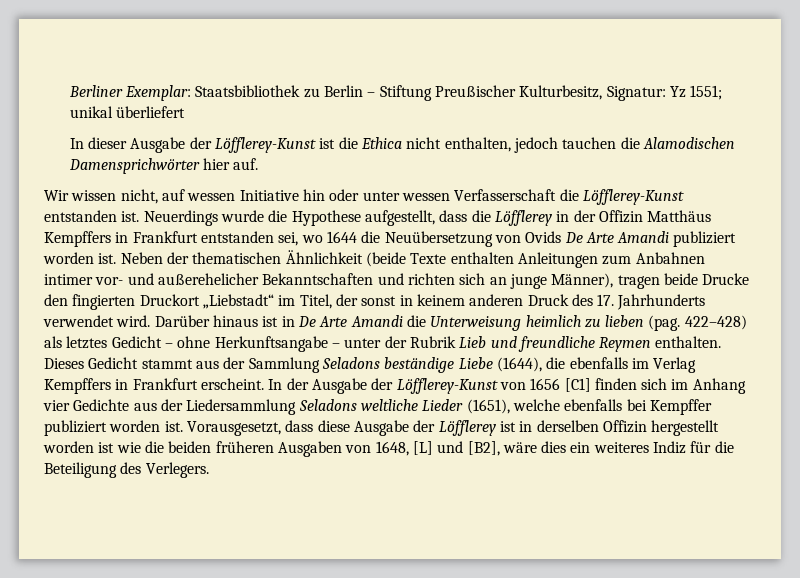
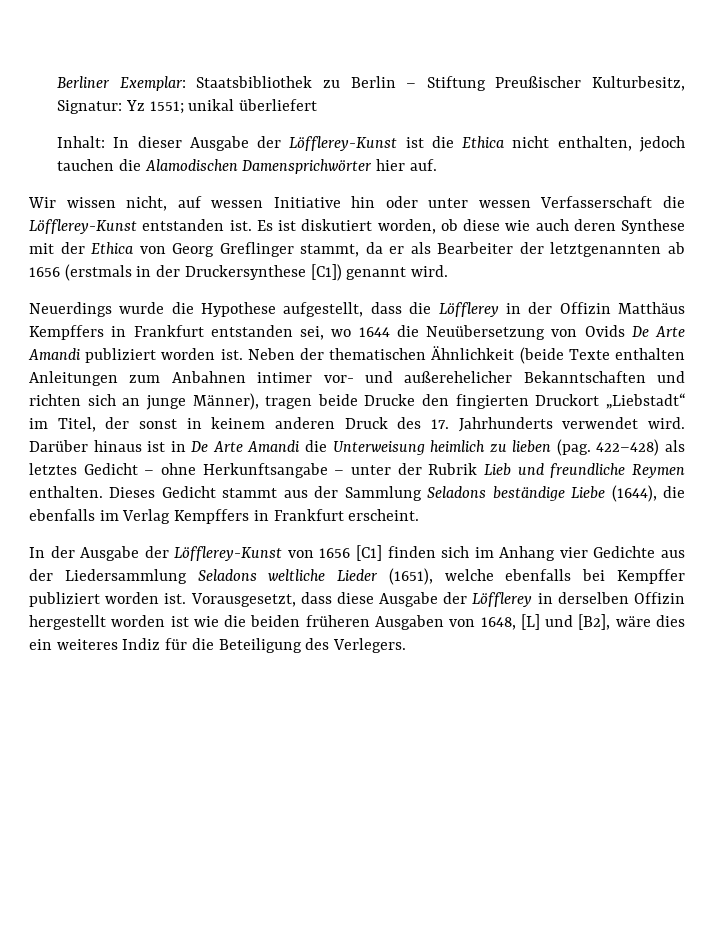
(186, 112) none -> [57,136,106,148] Inhalt:
(140, 216) none -> [256,219,685,234] [29,242,686,257] [29,264,449,281] Es ist diskutiert worden, ob diese wie auch deren Synthese mit der Ethica von Georg Greflinger stammt, da er als Bearbeiter der letztgenannten ab 1656 (erstmals in der Druckersynthese [C1]) genannt wird. //
(264, 384) none -> (420, 515) //
[499,421,516,432] ist -> (533, 599) none

